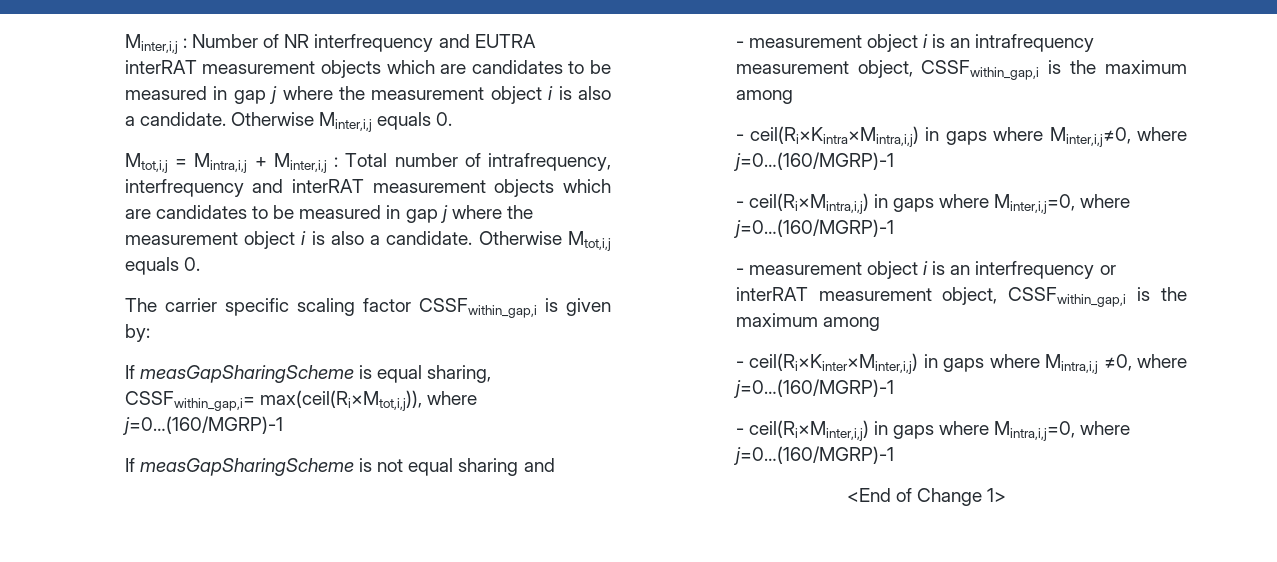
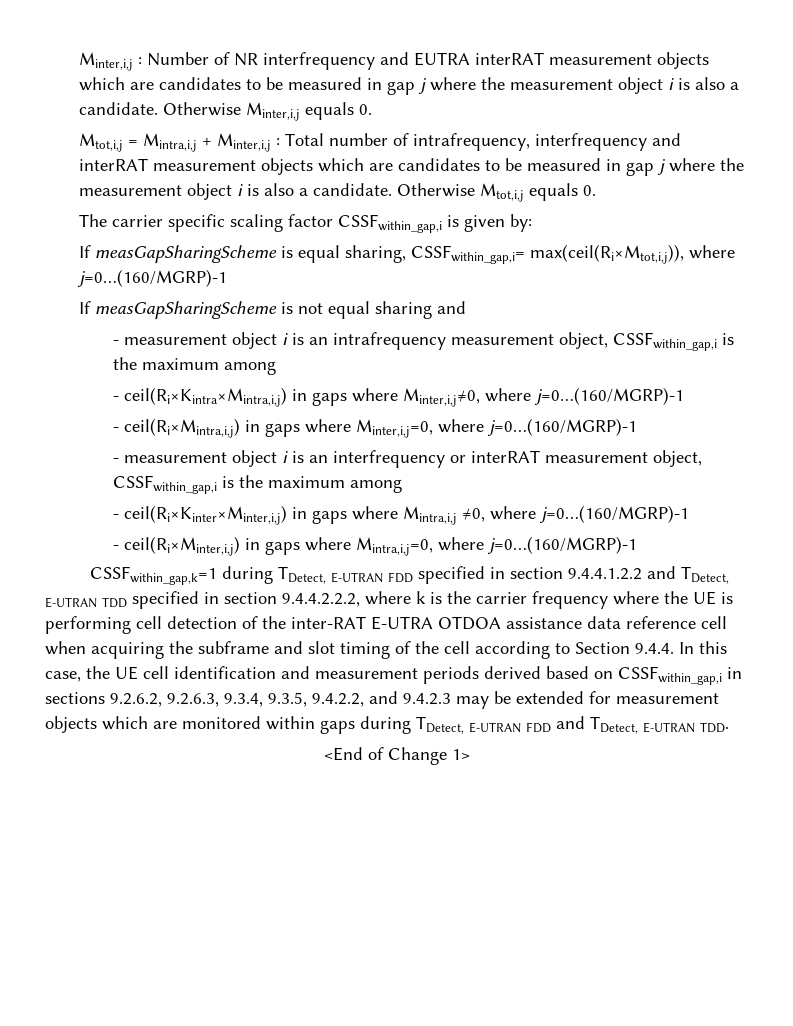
(894, 455) none -> [89,566,729,585] [45,591,733,609] [45,616,727,634] [45,641,727,659] [45,666,742,685] [45,691,719,709] [45,716,729,734] // CSSFwithin_gap,k=1 during TDetect, E-UTRAN FDD specified in section 9.4.4.1.2.2 and TDetect, E-UTRAN TDD specified in section 9.4.4.2.2.2, where k is the carrier frequency where the UE is performing cell detection of the inter-RAT E-UTRA OTDOA assistance data reference cell when acquiring the subframe and slot timing of the cell according to Section 9.4.4. In this case, the UE cell identification and measurement periods derived based on CSSFwithin_gap,i in sections 9.2.6.2, 9.2.6.3, 9.3.4, 9.3.5, 9.4.2.2, and 9.4.2.3 may be extended for measurement objects which are monitored within gaps during TDetect, E-UTRAN FDD and TDetect, E-UTRAN TDD.

